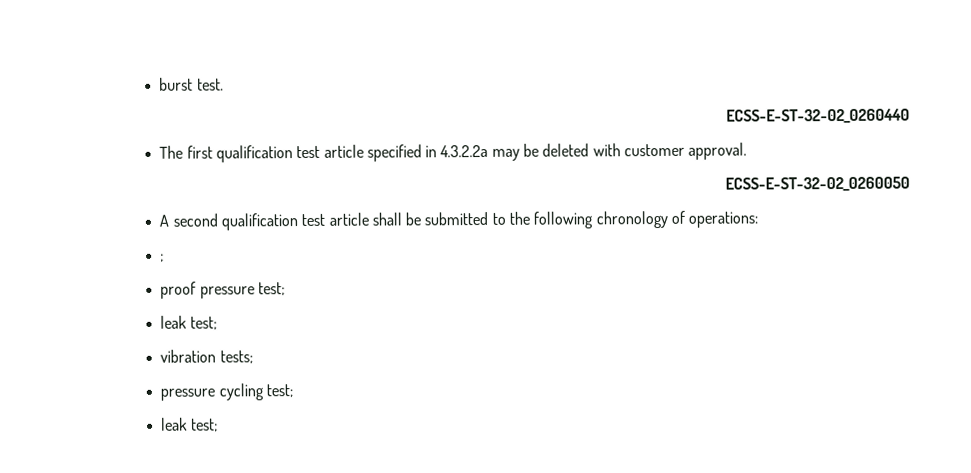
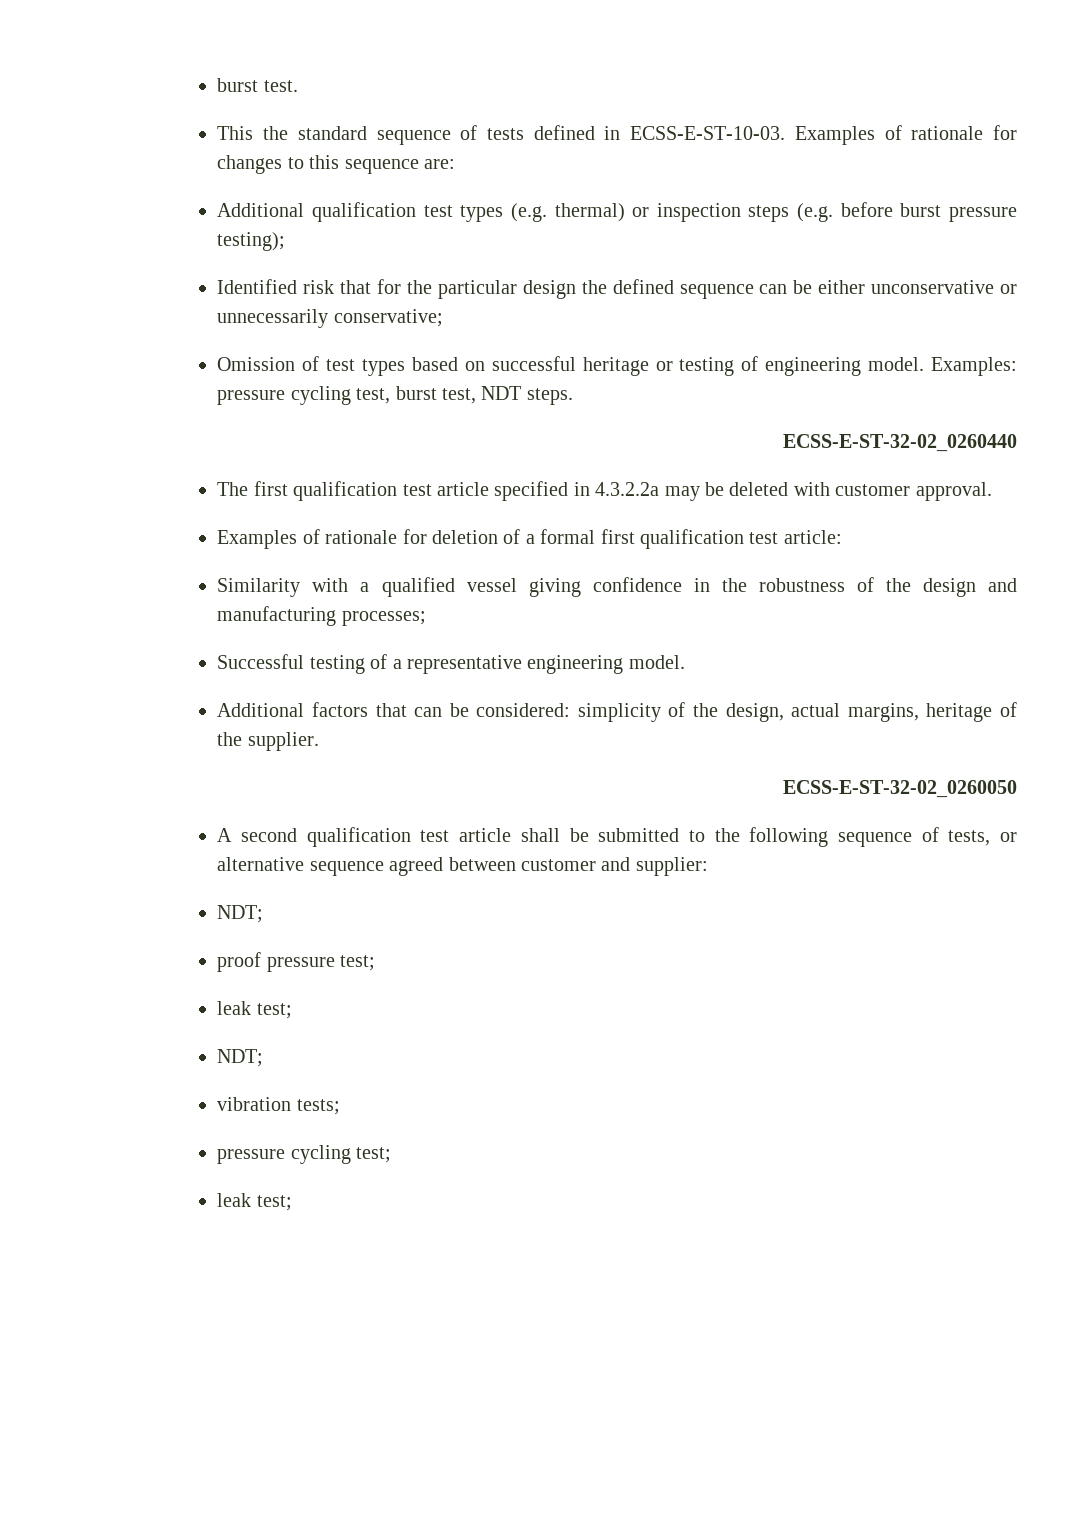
(224, 84) none -> [217,125,1017,145] [217,155,455,174] [217,202,1017,222] [217,232,286,251] [217,279,1017,299] [217,309,443,328] [217,356,1017,376] [217,386,573,405] // This the standard sequence of tests defined in ECSS-E-ST-10-03. Examples of rationale for changes to this sequence are: // Additional qualification test types (e.g. thermal) or inspection steps (e.g. before burst pressure testing); // Identified risk that for the particular design the defined sequence can be either unconservative or unnecessarily conservative; // Omission of test types based on successful heritage or testing of engineering model. Examples: pressure cycling test, burst test, NDT steps.
(748, 151) none -> [217,529,842,549] [217,577,1017,597] [217,606,426,626] [217,654,685,674] [217,702,1017,722] [217,732,319,751] // Examples of rationale for deletion of a formal first qualification test article: // Similarity with a qualified vessel giving confidence in the robustness of the design and manufacturing processes; // Successful testing of a representative engineering model. // Additional factors that can be considered: simplicity of the design, actual margins, heritage of the supplier.
[595,210,759,229] [160,253,165,262] chronology of operations: // ; -> [837,827,1018,847] [217,857,708,876] [217,905,264,923] sequence of tests, or alternative sequence agreed between customer and supplier: // NDT;
(217, 323) none -> [217,1049,264,1067] // NDT;

